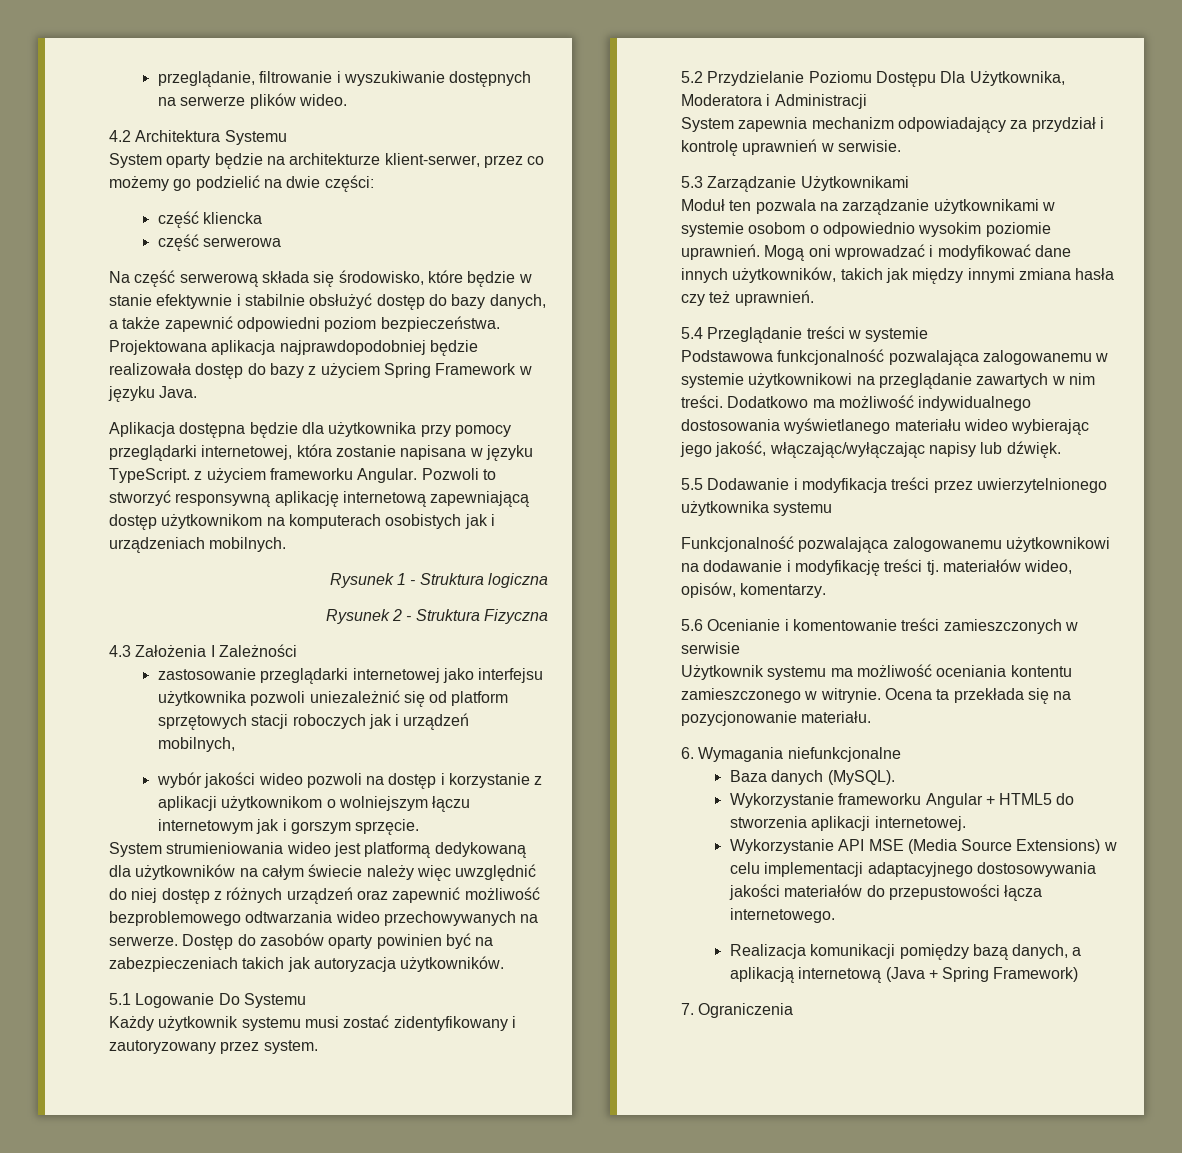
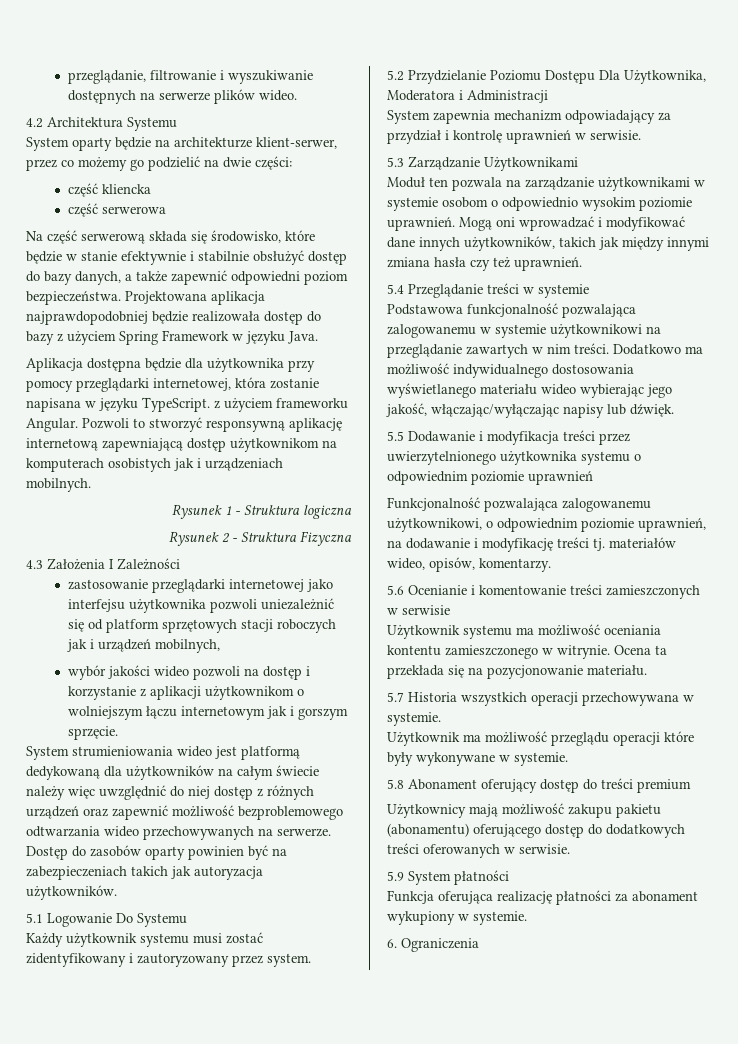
(833, 509) none -> [634,454,641,461] [387,471,593,485] o odpowiednim poziomie uprawnień
[1005,537,1110,552] użytkownikowi -> [387,518,706,532] użytkownikowi, o odpowiednim poziomie uprawnień,
[681,747,901,762] [729,770,895,785] [729,793,1075,808] [729,816,966,831] [729,839,1117,854] [729,862,1096,877] [728,884,1043,901] [729,908,835,923] [729,944,1082,960] [729,967,1079,983] [681,1003,694,1015] 6. Wymagania niefunkcjonalne // Baza danych (MySQL). // Wykorzystanie frameworku Angular + HTML5 do stworzenia aplikacji internetowej. // Wykorzystanie API MSE (Media Source Extensions) w celu implementacji adaptacyjnego dostosowywania jakości materiałów do przepustowości łącza internetowego. // Realizacja komunikacji pomiędzy bazą danych, a aplikacją internetową (Java + Spring Framework) // 7. -> [387,692,694,706] [387,712,441,726] [387,731,694,746] [387,752,568,766] [387,778,691,793] [387,803,661,818] [387,823,685,838] [387,843,570,858] [387,870,509,885] [387,890,698,905] [387,911,527,925] [387,939,397,948] 5.7 Historia wszystkich operacji przechowywana w systemie. // Użytkownik ma możliwość przeglądu operacji które były wykonywane w systemie. // 5.8 Abonament oferujący dostęp do treści premium // Użytkownicy mają możliwość zakupu pakietu (abonamentu) oferującego dostęp do dodatkowych treści oferowanych w serwisie. // 5.9 System płatności // Funkcja oferująca realizację płatności za abonament wykupiony w systemie. // 6.

